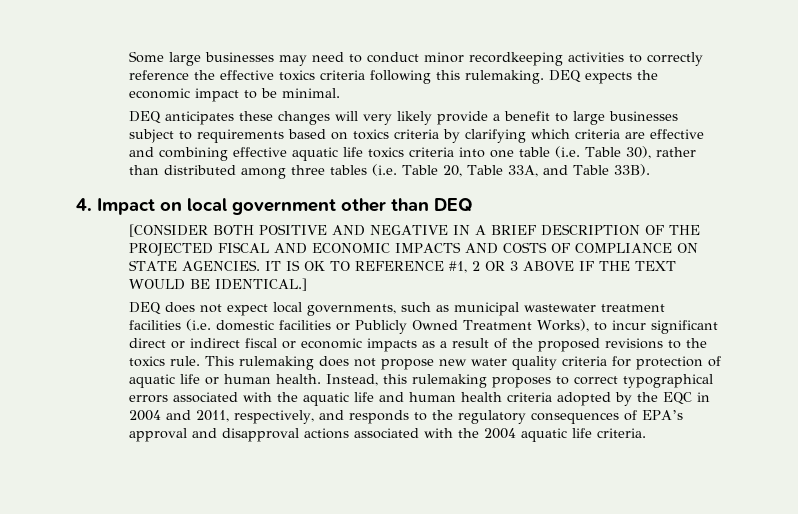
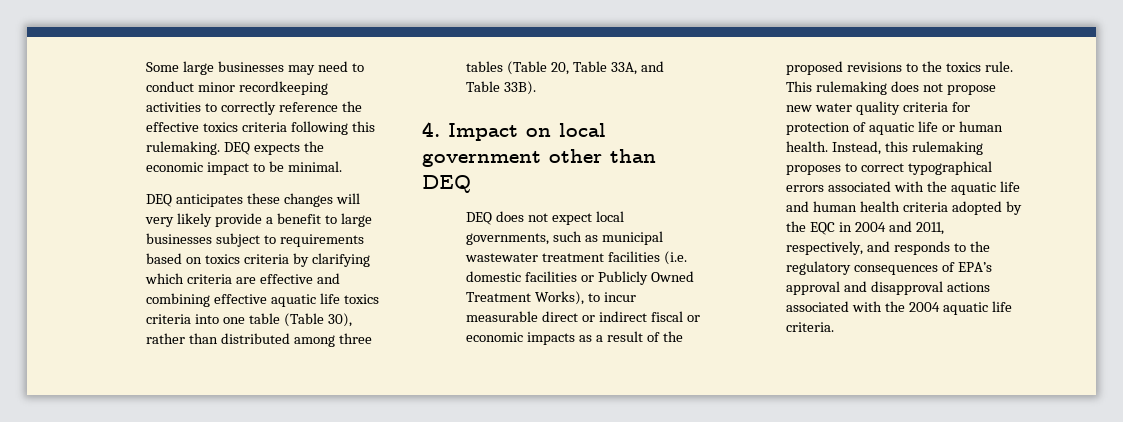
[555,146,622,158] (i.e. Table -> [283,313,324,327] (Table
[372,164,439,176] (i.e. Table -> [507,61,548,75] (Table
[129,224,701,237] [129,242,699,256] [129,260,677,273] [129,278,308,291] // [CONSIDER BOTH POSITIVE AND NEGATIVE IN A BRIEF DESCRIPTION OF THE PROJECTED FISCAL AND ECONOMIC IMPACTS AND COSTS OF COMPLIANCE ON STATE AGENCIES. IT IS OK TO REFERENCE #1, 2 OR 3 ABOVE IF THE TEXT WOULD BE IDENTICAL.] -> (471, 184) none
[651,320,719,334] significant -> [466,311,539,322] measurable

